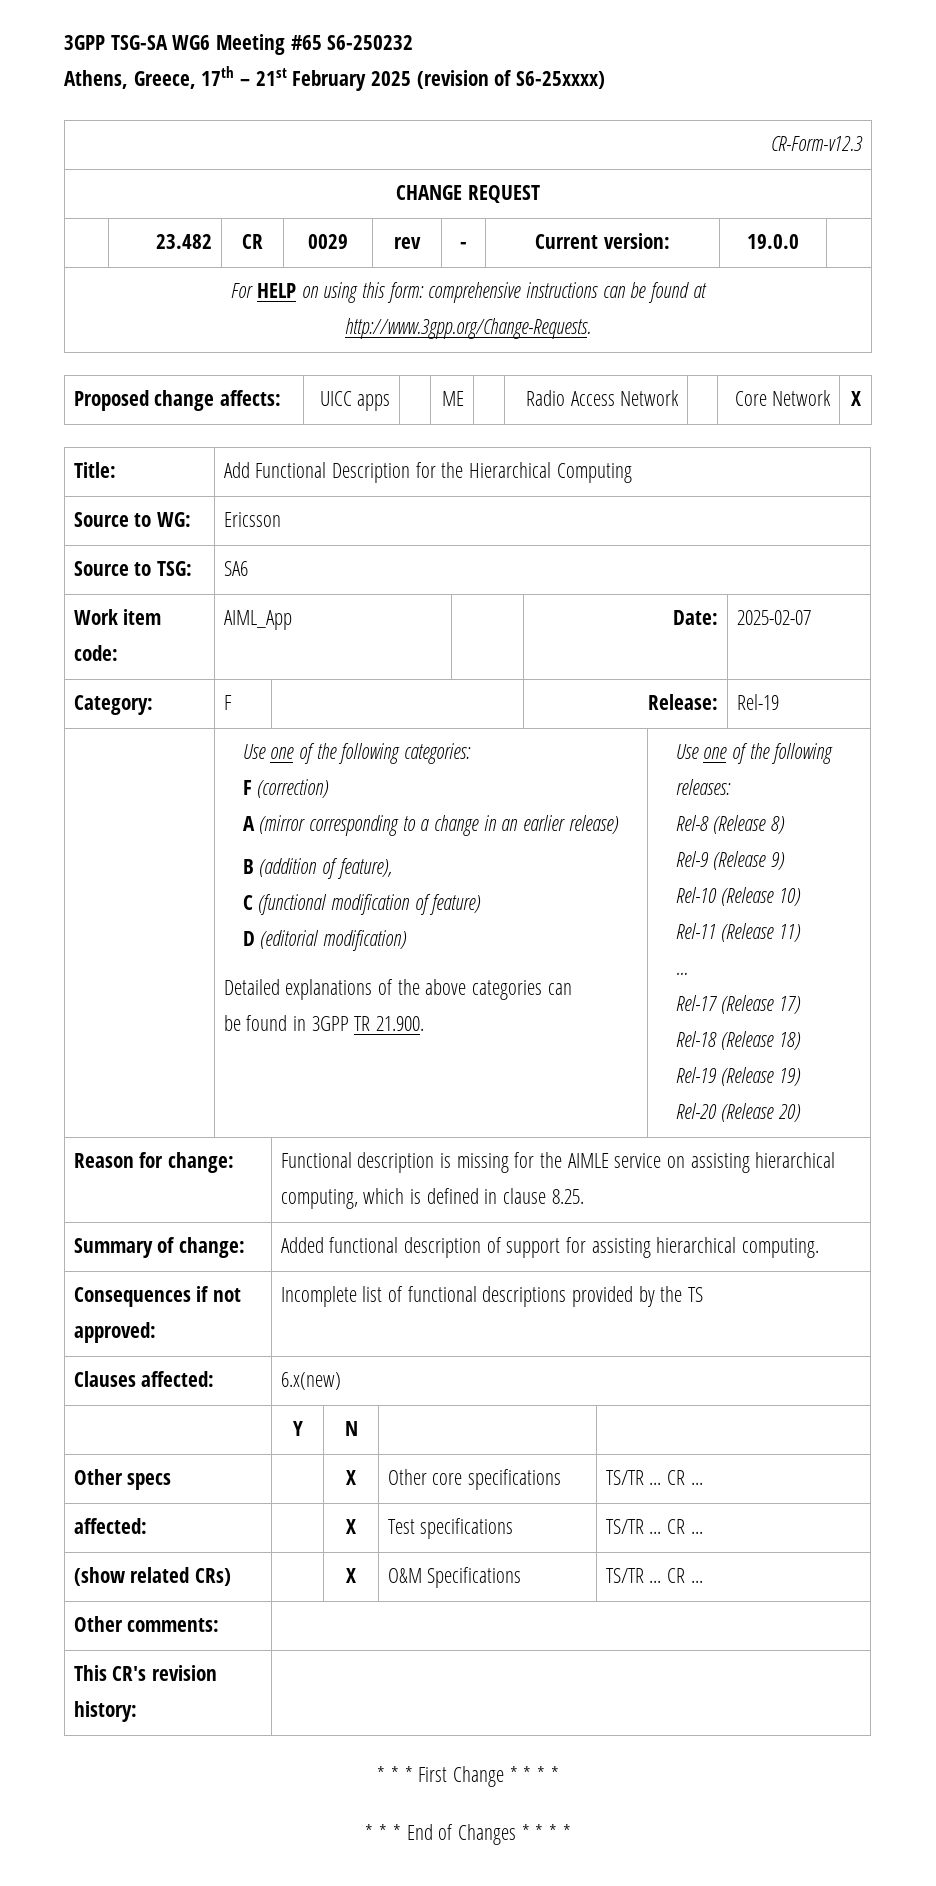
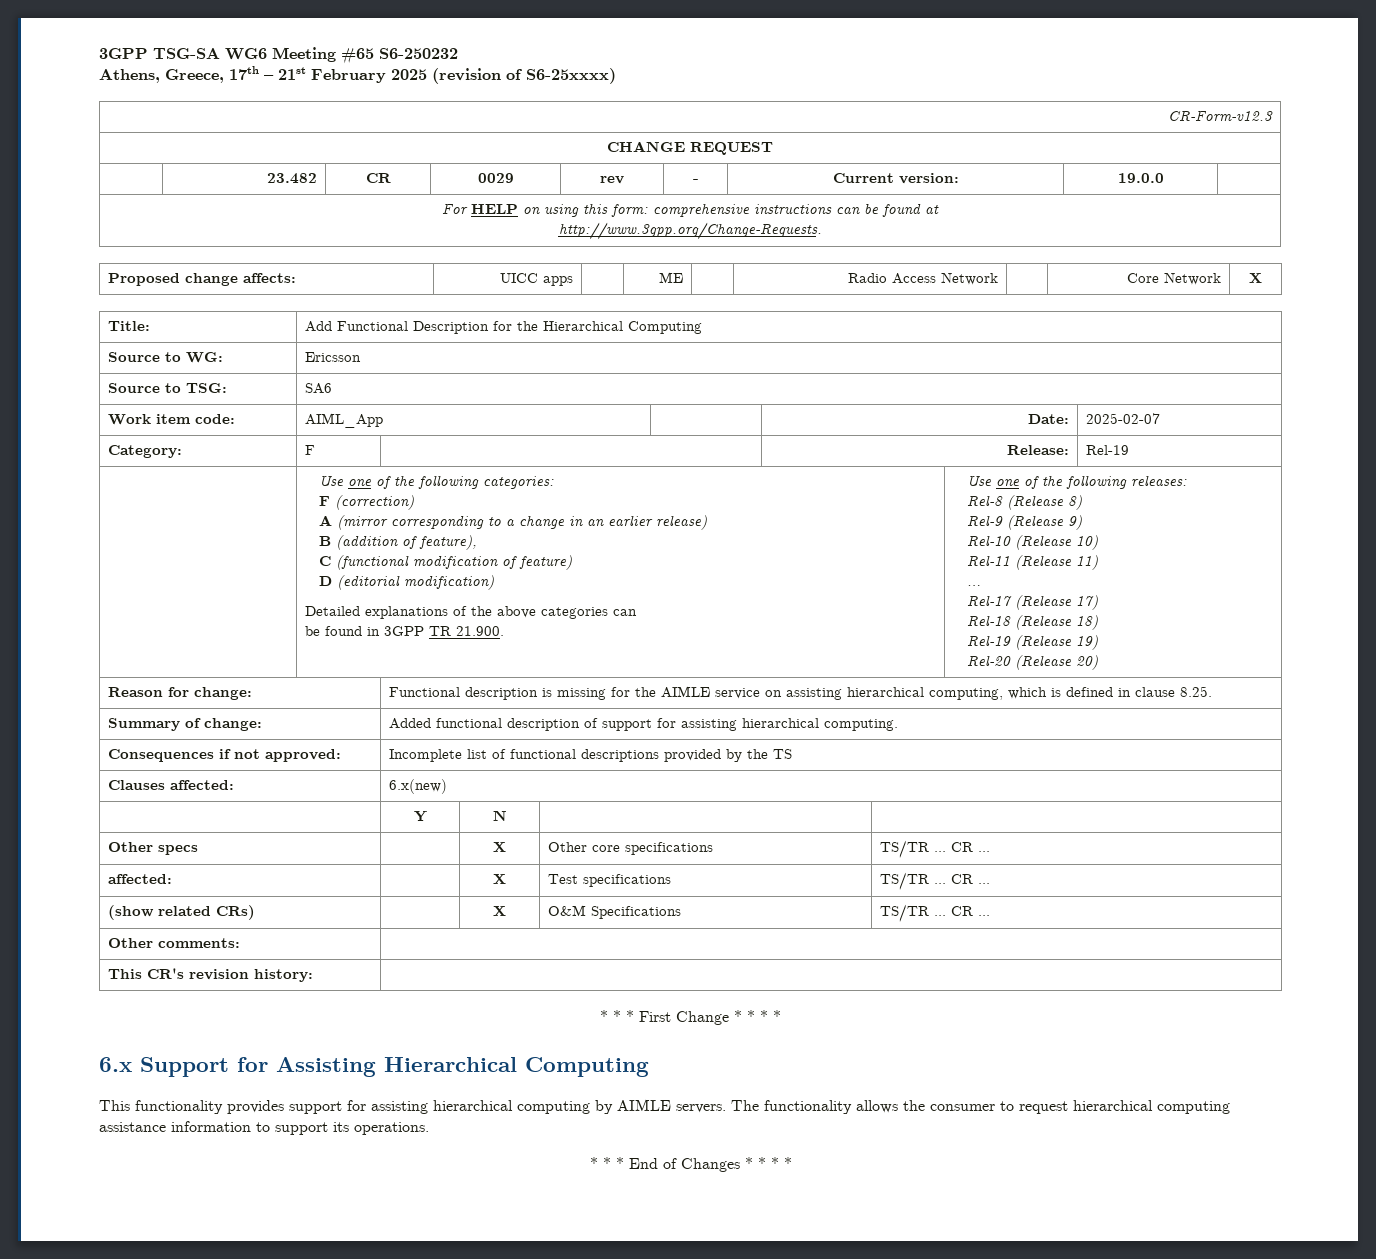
(559, 1774) none -> [99,1057,649,1077] [99,1099,1230,1114] [99,1121,429,1135] // 6.x Support for Assisting Hierarchical Computing // This functionality provides support for assisting hierarchical computing by AIMLE servers. The functionality allows the consumer to request hierarchical computing assistance information to support its operations.

